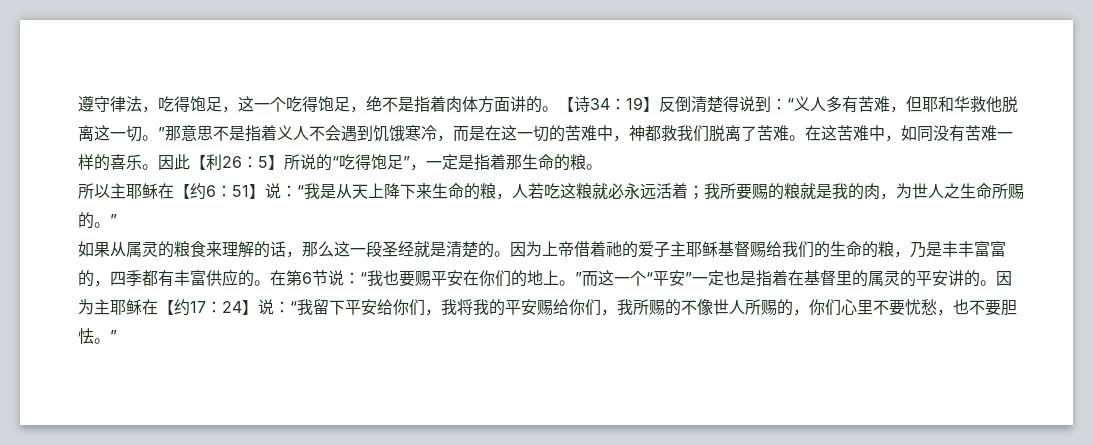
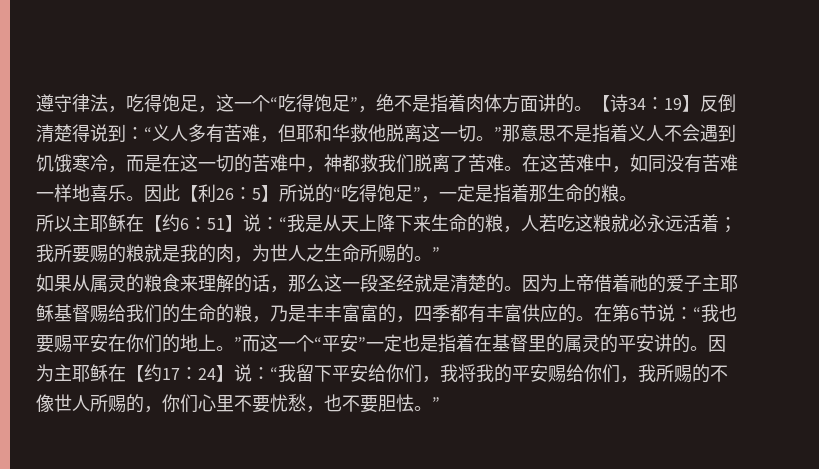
[286,96,350,112] 吃得饱足 -> [270,94,358,112] “吃得饱足”
[94,154,110,171] 的 -> [72,184,90,202] 地

